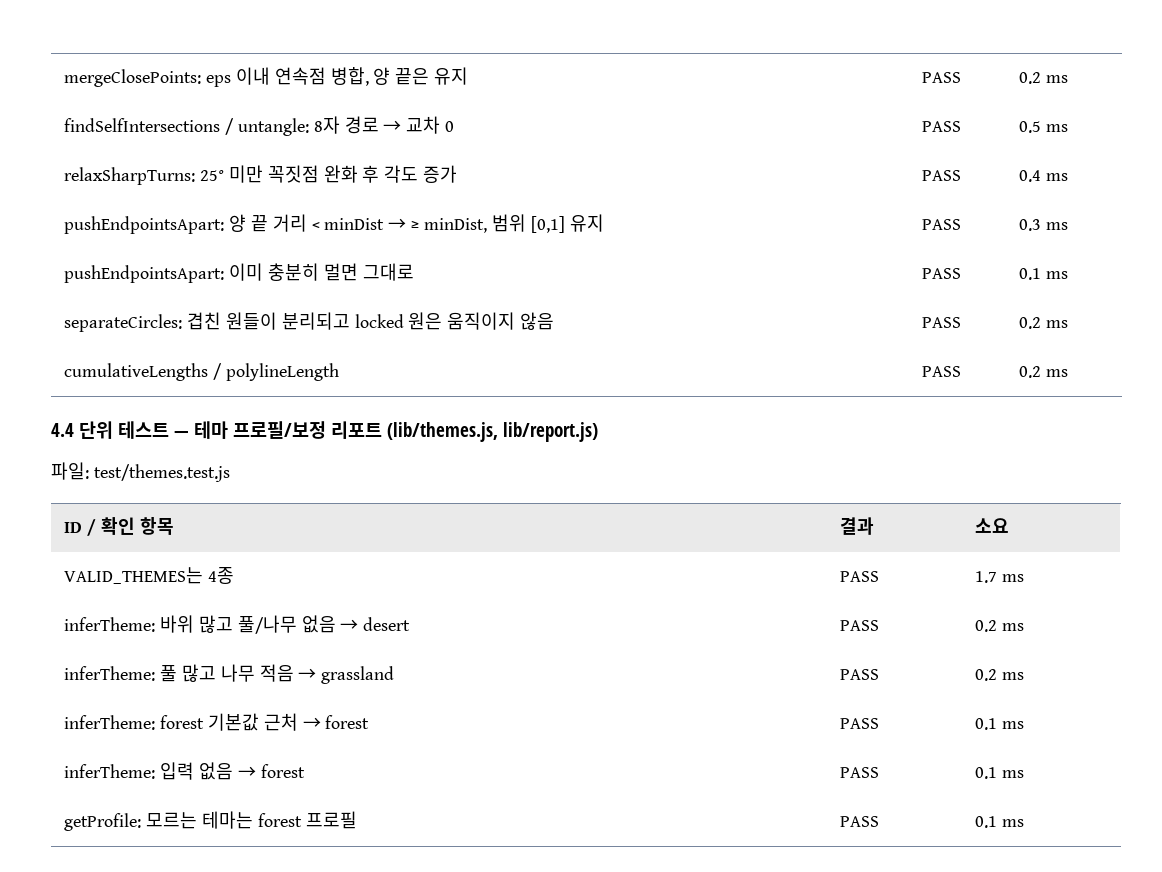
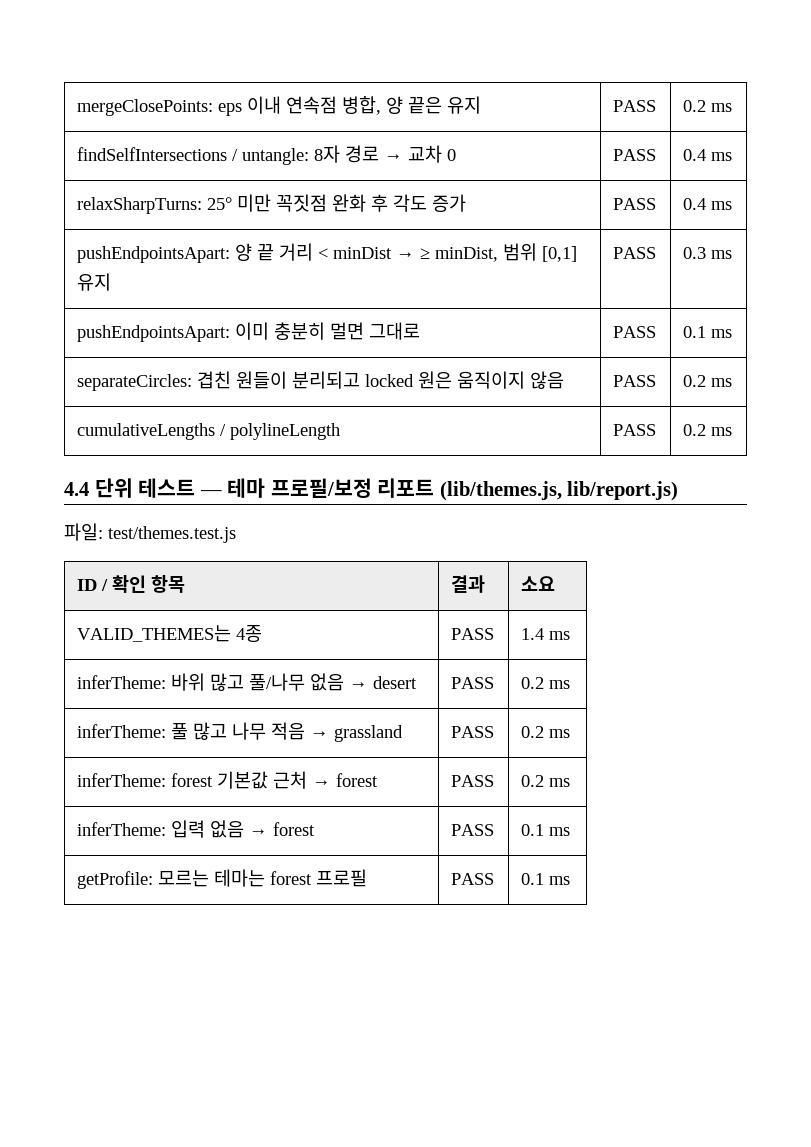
[1019,121,1042,133] 0.5 -> [683,149,707,161] 0.4
[975,571,998,583] 1.7 -> [521,628,545,640] 1.4
[975,718,998,730] 0.1 -> [521,775,545,787] 0.2

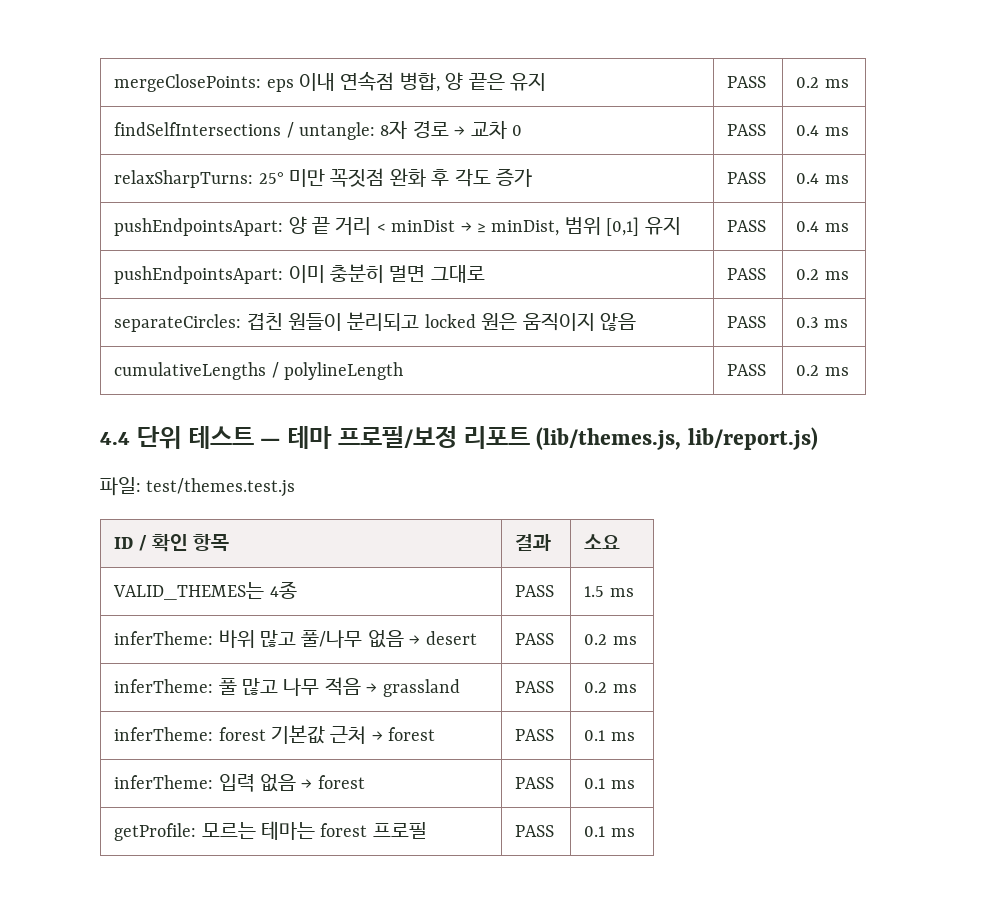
[683,247,707,259] 0.3 -> [796,221,820,232] 0.4
[683,326,707,338] 0.1 -> [796,269,820,280] 0.2
[683,375,707,387] 0.2 -> [796,317,819,328] 0.3
[521,628,545,640] 1.4 -> [584,586,605,597] 1.5
[521,775,545,787] 0.2 -> [584,730,606,741] 0.1

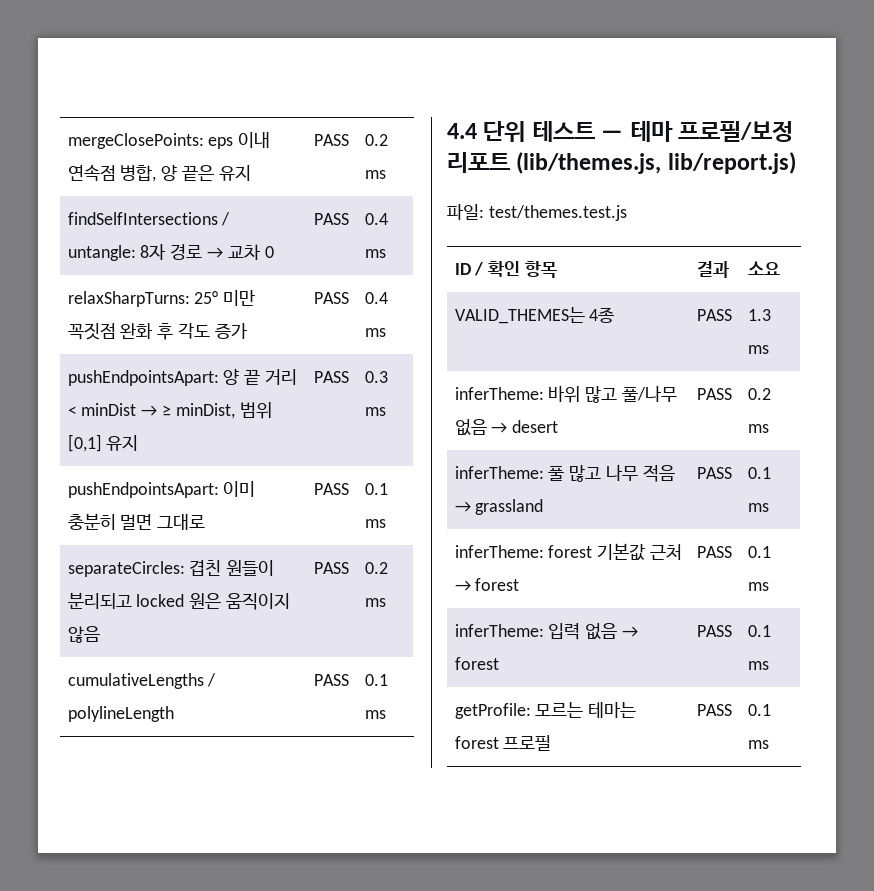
[796,221,820,232] 0.4 -> [364,371,388,383] 0.3
[796,269,820,280] 0.2 -> [364,483,388,495] 0.1
[796,317,819,328] 0.3 -> [364,562,388,574] 0.2
[796,365,820,376] 0.2 -> [364,674,388,686] 0.1
[584,586,605,597] 1.5 -> [747,309,771,321] 1.3
[584,682,608,693] 0.2 -> [747,467,771,479] 0.1

